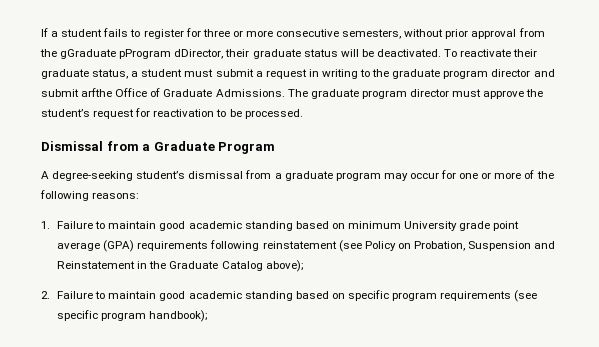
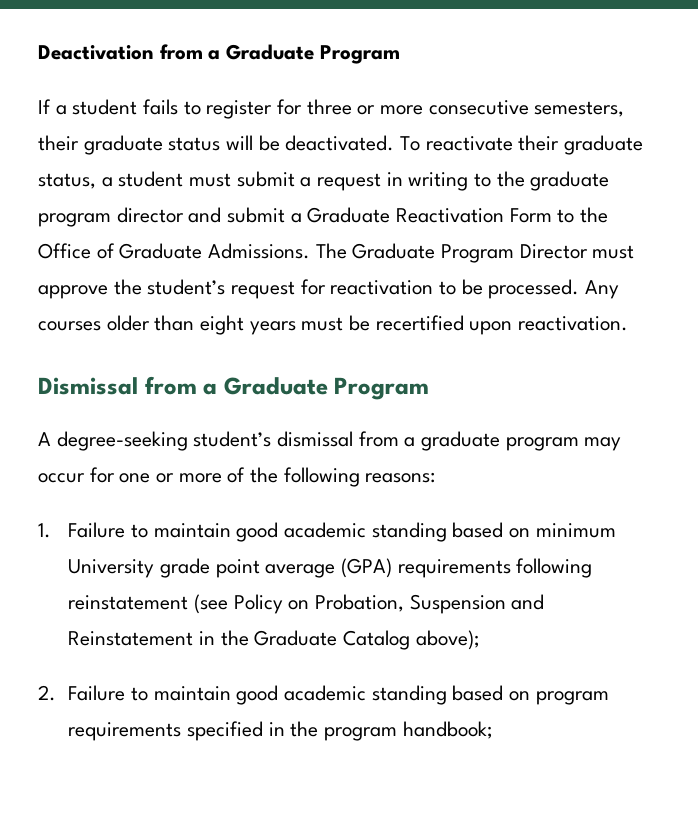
(41, 32) none -> [38,44,400,64] Deactivation from a Graduate Program //
[404,28,545,39] [40,49,224,59] without prior approval from the gGraduate pProgram dDirector, -> (625, 109) none
[81,88,113,97] arfthe -> [290,207,609,223] a Graduate Reactivation Form to the
[310,89,449,99] graduate program director -> [352,243,588,263] Graduate Program Director
(303, 114) none -> [585,280,620,299] [38,315,629,335] Any courses older than eight years must be recertified upon reactivation.
[347,290,389,301] specific -> (530, 696) none
[514,290,538,302] [57,310,209,322] (see specific program handbook); -> [186,721,493,741] specified in the program handbook;

